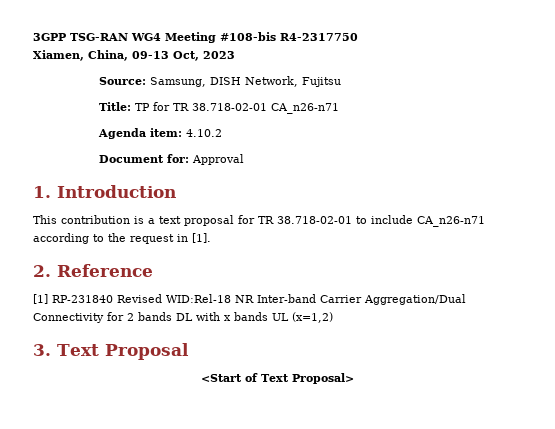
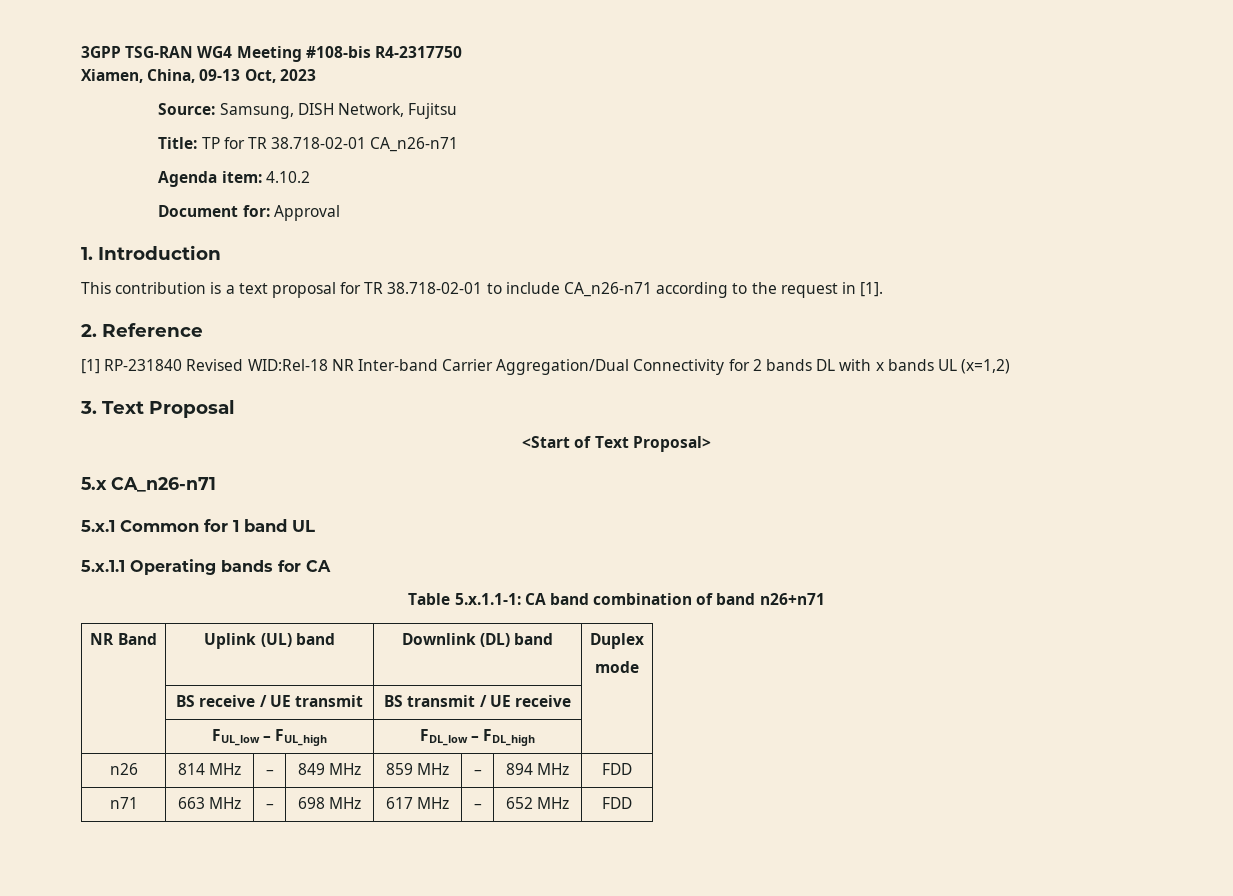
(354, 378) none -> [81,477,216,492] [81,519,315,532] [81,559,331,575] [408,593,825,605] [90,633,157,645] [204,633,335,649] [401,633,554,647] [590,633,644,649] [595,661,639,673] [176,695,363,707] [384,695,571,707] [211,729,328,746] [419,729,536,746] [109,763,138,775] [177,763,242,775] [265,770,274,775] [297,763,362,775] [385,763,450,775] [473,770,482,775] [505,763,570,775] [602,763,632,775] [109,797,138,809] [177,797,242,809] [265,804,274,809] [297,797,362,809] [385,797,450,809] [473,804,482,809] [505,797,570,809] [602,797,632,809] // 5.x CA_n26-n71 // 5.x.1 Common for 1 band UL // 5.x.1.1 Operating bands for CA // Table 5.x.1.1-1: CA band combination of band n26+n71 // NR Band | Uplink (UL) band | Downlink (DL) band | Duplex // mode // | BS receive / UE transmit | BS transmit / UE receive | // | FUL_low – FUL_high | FDL_low – FDL_high | // n26 | 814 MHz | – | 849 MHz | 859 MHz | – | 894 MHz | FDD // n71 | 663 MHz | – | 698 MHz | 617 MHz | – | 652 MHz | FDD

